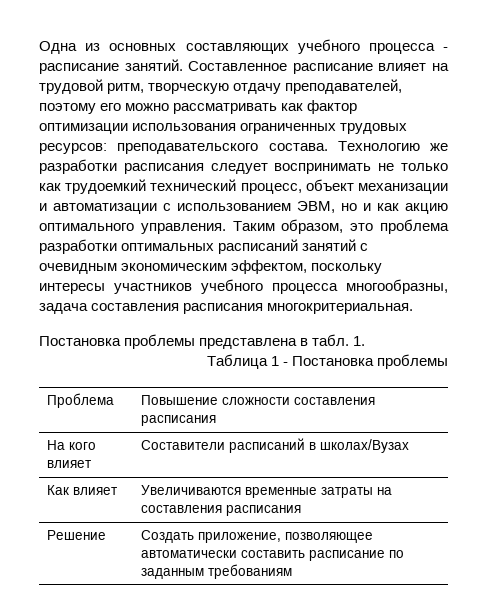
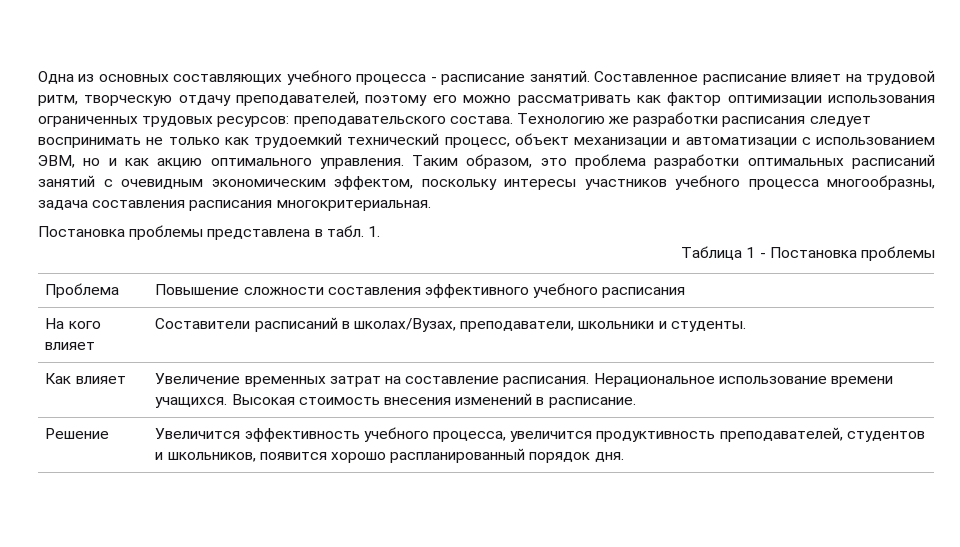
(375, 401) none -> [425,283,599,298] эффективного учебного
[319,439,409,453] [46,485,117,495] [140,485,392,498] [140,505,301,516] [46,530,106,540] [140,530,373,543] [140,550,404,561] [140,564,292,579] школах/Вузах // Как влияет | Увеличиваются временные затраты на составления расписания // Решение | Создать приложение, позволяющее автоматически составить расписание по заданным требованиям -> [354,318,746,332] [45,373,126,384] [155,373,893,387] [155,393,636,408] [45,428,110,439] [155,427,925,442] [155,448,624,463] школах/Вузах, преподаватели, школьники и студенты. // Как влияет | Увеличение временных затрат на составление расписания. Нерациональное использование времени учащихся. Высокая стоимость внесения изменений в расписание. // Решение | Увеличится эффективность учебного процесса, увеличится продуктивность преподавателей, студентов и школьников, появится хорошо распланированный порядок дня.

